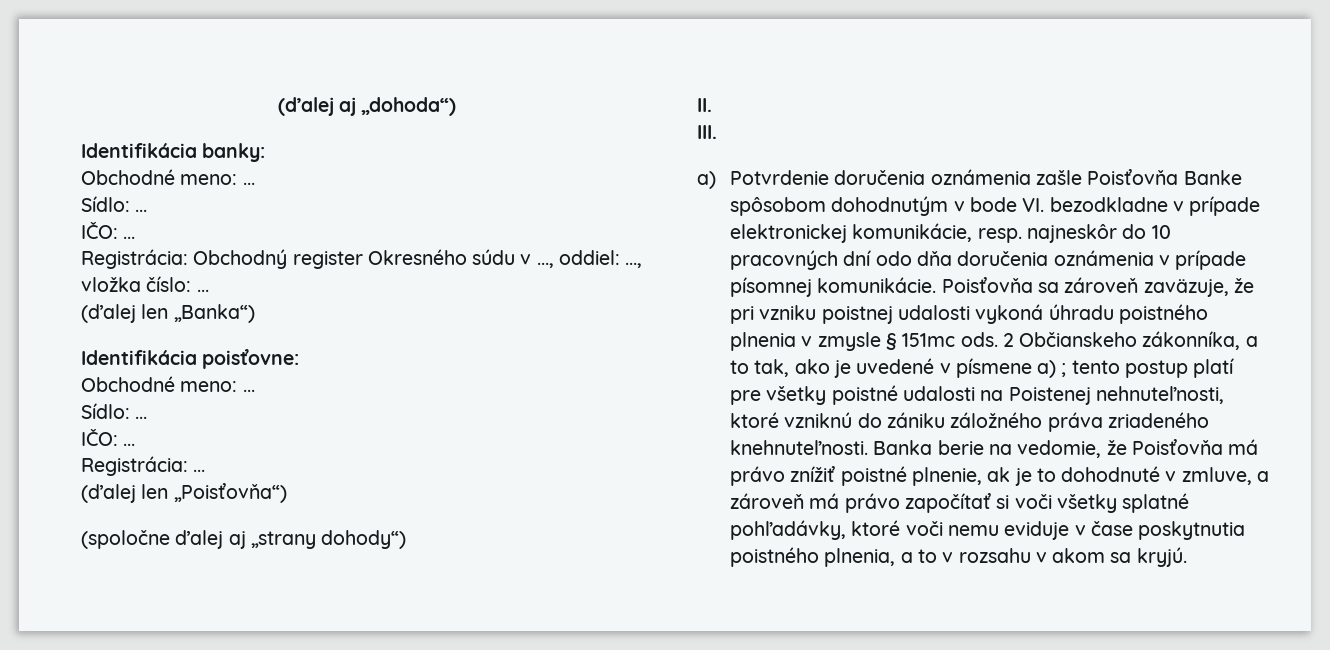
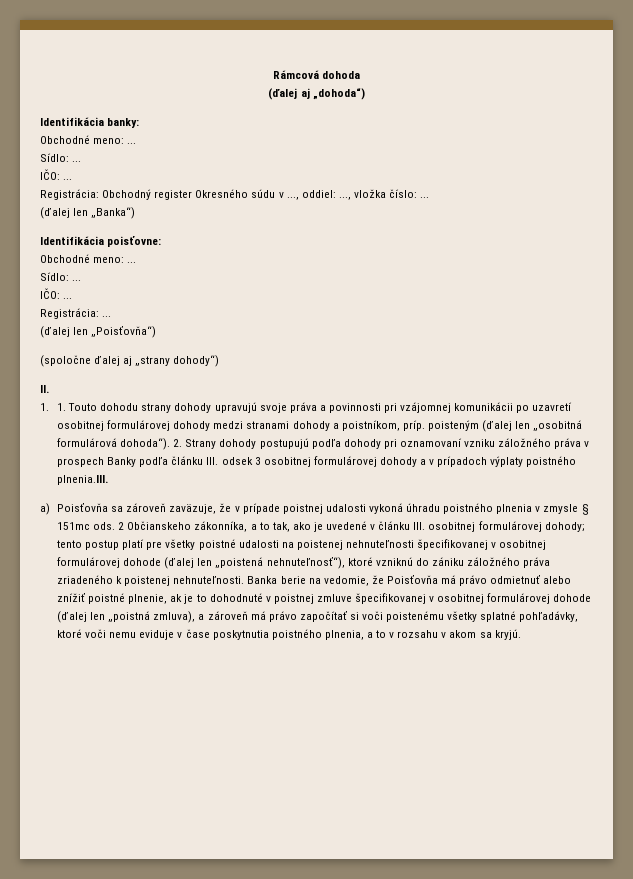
(277, 106) none -> [272,70,361,79] Rámcová dohoda //
[697,125,717,139] [697,169,1242,189] [730,196,1261,216] [730,223,1171,243] [730,250,1247,270] [730,277,937,297] III. // a) Potvrdenie doručenia oznámenia zašle Poisťovňa Banke spôsobom dohodnutým v bode VI. bezodkladne v prípade elektronickej komunikácie, resp. najneskôr do 10 pracovných dní odo dňa doručenia oznámenia v prípade písomnej komunikácie. -> [40,402,573,413] [57,420,583,432] [57,438,590,450] [57,456,577,467] [57,475,109,485] [40,503,50,515] 1. 1. Touto dohodu strany dohody upravujú svoje práva a povinnosti pri vzájomnej komunikácii po uzavretí osobitnej formulárovej dohody medzi stranami dohody a poistníkom, príp. poisteným (ďalej len „osobitná formulárová dohoda“). 2. Strany dohody postupujú podľa dohody pri oznamovaní vzniku záložného práva v prospech Banky podľa článku III. odsek 3 osobitnej formulárovej dohody a v prípadoch výplaty poistného plnenia.III. // a)
[730,305,817,324] pri vzniku -> [234,503,280,514] v prípade
[955,358,1067,378] písmene a) ; -> [378,521,585,532] článku III. osobitnej formulárovej dohody;
[1008,386,1224,405] Poistenej nehnuteľnosti, -> [296,539,547,550] [57,557,345,569] poistenej nehnuteľnosti špecifikovanej v osobitnej formulárovej dohode (ďalej len „poistená nehnuteľnosť“),
[730,440,869,455] knehnuteľnosti. -> [116,576,245,586] k poistenej nehnuteľnosti.
(786, 476) none -> [490,575,572,584] odmietnuť alebo
[1181,467,1252,485] zmluve, -> [273,593,592,604] [57,611,196,623] poistnej zmluve špecifikovanej v osobitnej formulárovej dohode (ďalej len „poistná zmluva),
(1052, 501) none -> [386,611,445,622] poistenému

